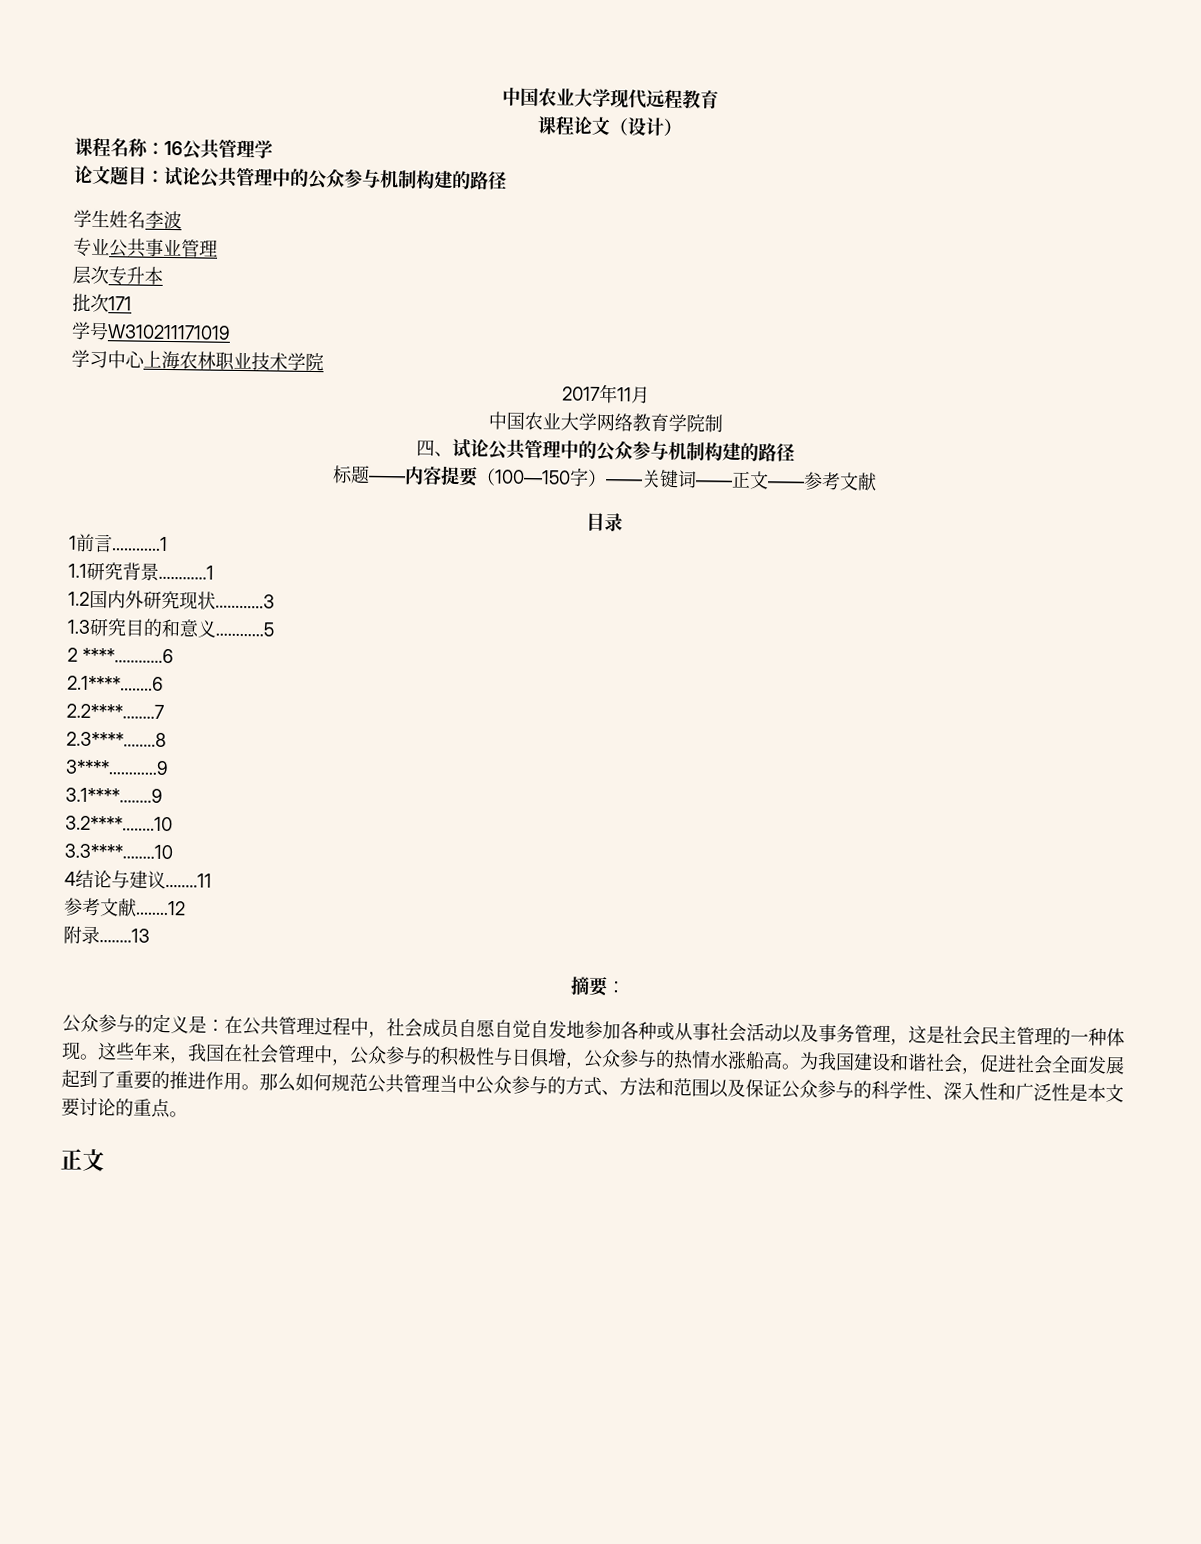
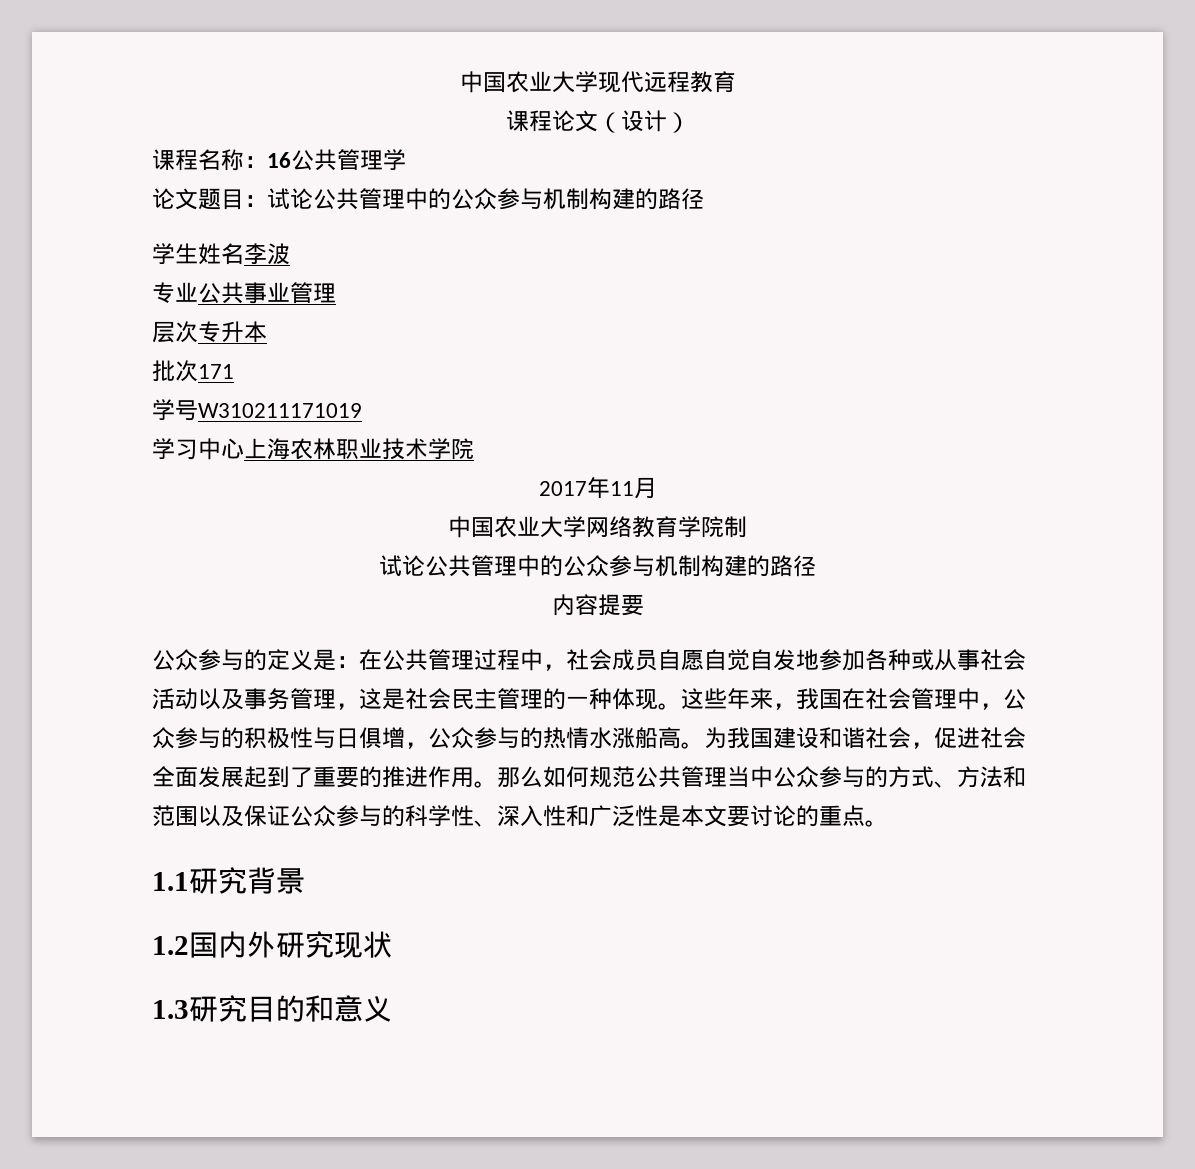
[415,439,453,457] 四、 -> (747, 527) none
[332,465,406,484] 标题—— -> (816, 566) none
[476,467,877,491] [585,512,623,532] [69,533,168,553] [68,561,214,581] [68,589,275,610] [67,617,275,638] [67,647,174,664] [67,675,164,691] [66,703,164,719] [66,731,166,747] [65,759,169,776] [65,787,163,803] [65,815,173,832] [64,843,173,860] [64,869,212,890] [63,897,186,917] [63,925,150,945] [569,976,626,997] （100—150字）——关键词——正文——参考文献 // 目录 // 1前言…………1 // 1.1研究背景…………1 // 1.2国内外研究现状…………3 // 1.3研究目的和意义…………5 // 2 ****…………6 // 2.1****..……6 // 2.2****..……7 // 2.3****..……8 // 3****…………9 // 3.1****..……9 // 3.2****..……10 // 3.3****..……10 // 4结论与建议..……11 // 参考文献..……12 // 附录..……13 // 摘要： -> (644, 605) none
[60,1148,105,1172] 正文 -> [152,867,305,894] [152,931,392,958] [152,995,392,1022] 1.1研究背景 // 1.2国内外研究现状 // 1.3研究目的和意义

